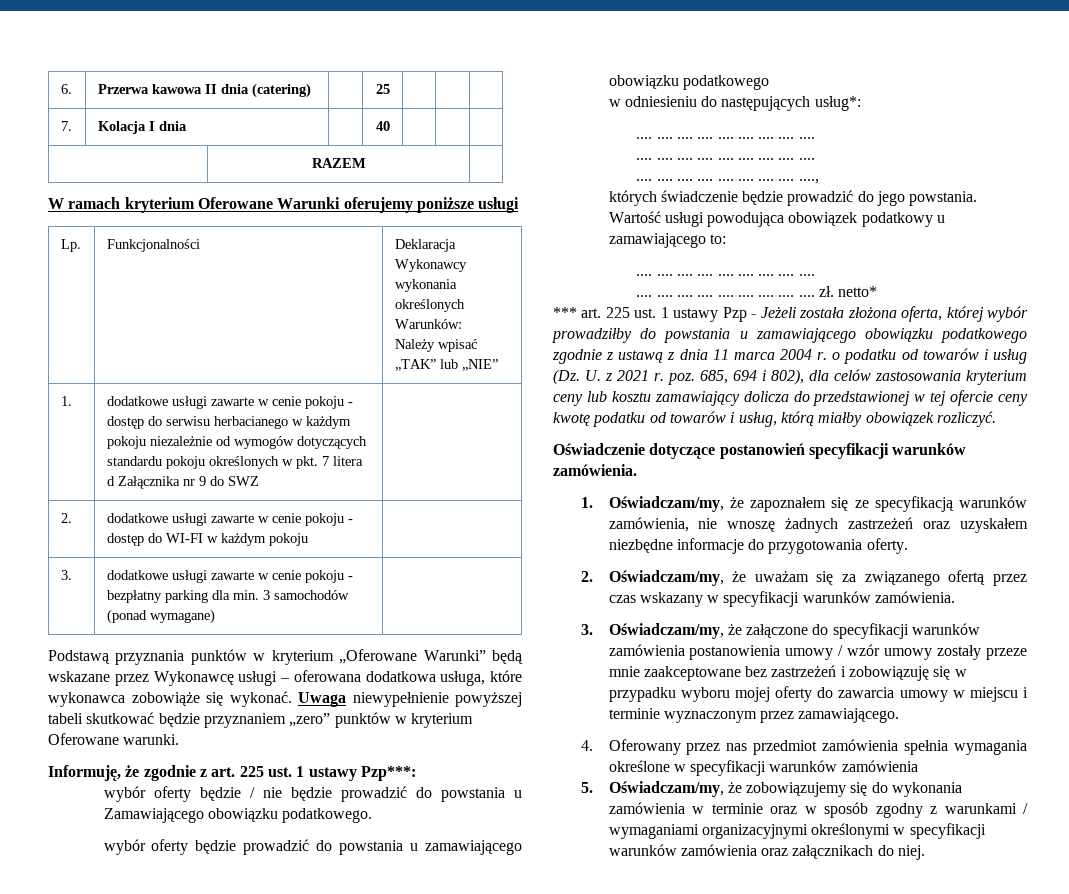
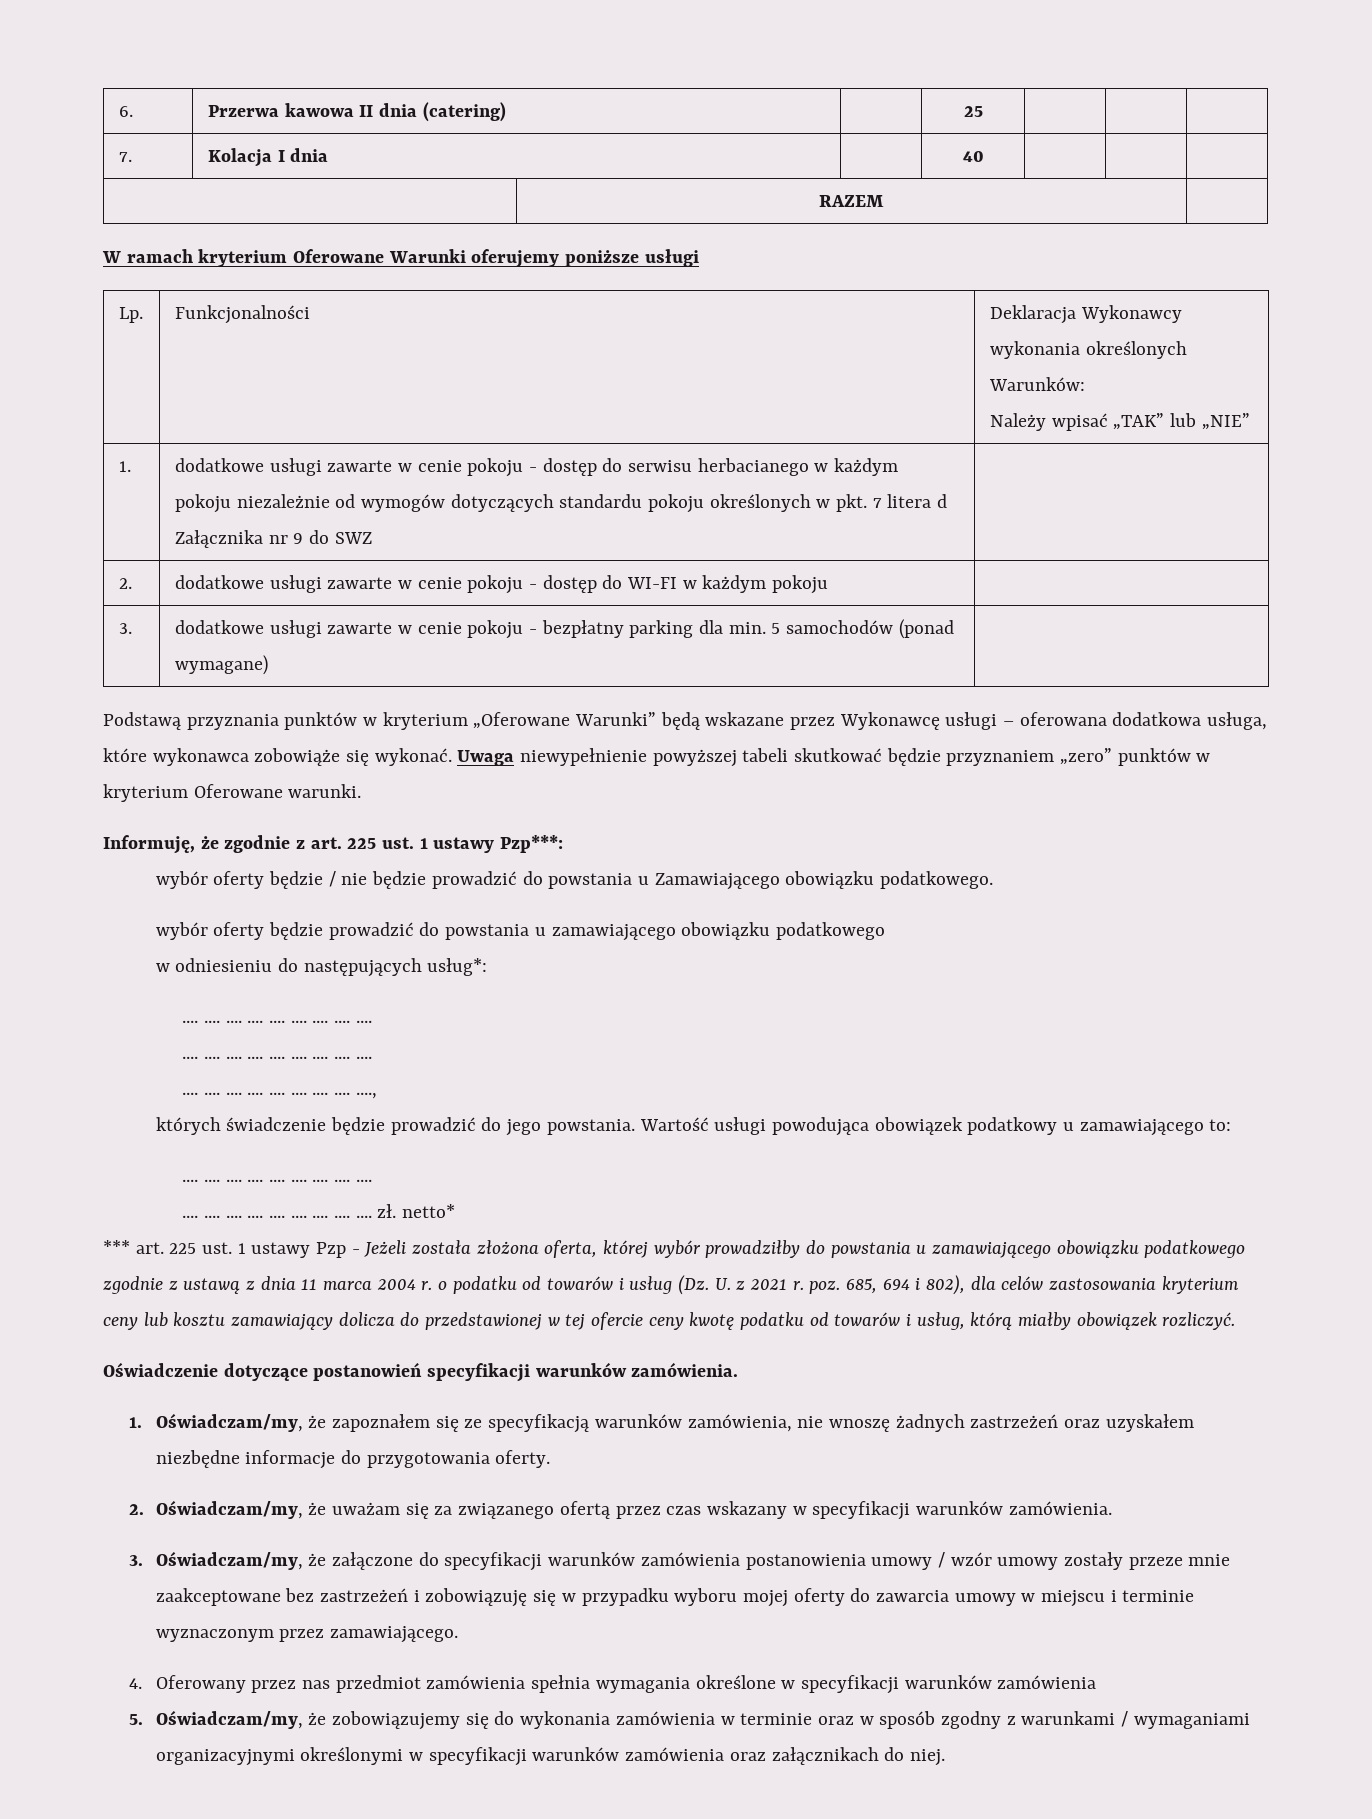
[262,590,270,600] 3 -> [771,623,781,634] 5

